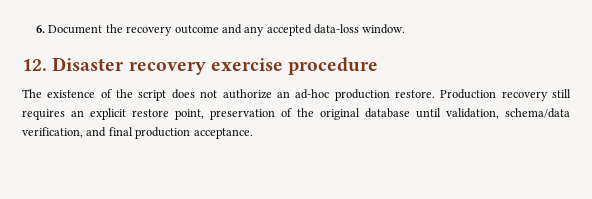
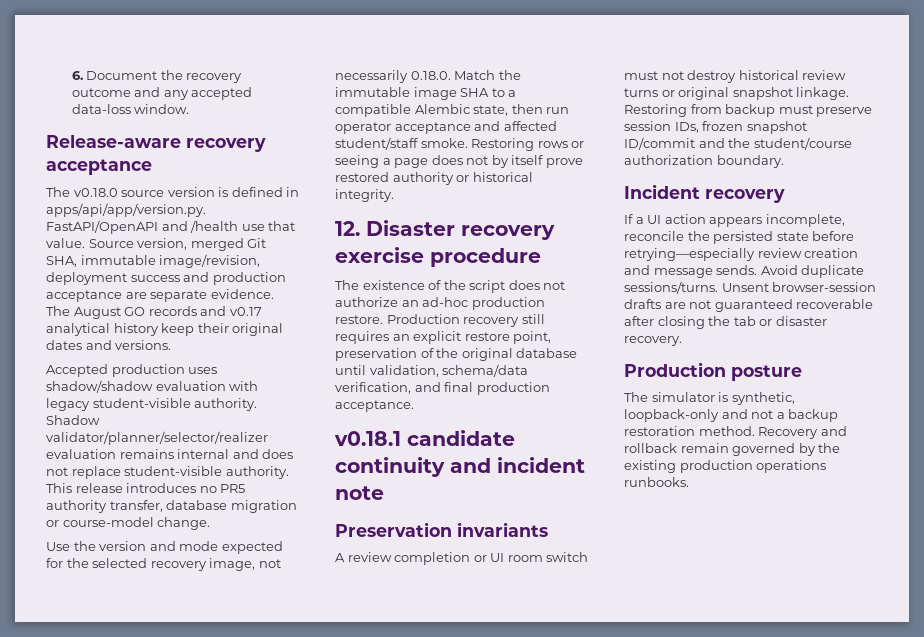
(406, 29) none -> [46,135,266,152] [46,159,152,175] [46,187,300,197] [46,203,206,217] [46,220,296,234] [46,238,267,251] [46,254,261,268] [46,272,286,285] [46,289,274,302] [46,306,262,319] [46,323,284,336] [46,340,172,350] [46,364,218,377] [46,380,259,393] [46,398,258,411] [46,415,100,425] [46,431,268,445] [46,449,294,459] [46,466,289,479] [46,483,246,493] [46,500,297,513] [46,517,211,530] [46,541,283,554] [46,558,281,571] [335,70,521,83] [335,87,517,100] [335,104,570,117] [335,121,557,134] [335,137,585,151] [335,155,583,168] [335,172,533,185] [335,189,394,202] // Release-aware recovery acceptance // The v0.18.0 source version is defined in apps/api/app/version.py. FastAPI/OpenAPI and /health use that value. Source version, merged Git SHA, immutable image/revision, deployment success and production acceptance are separate evidence. The August GO records and v0.17 analytical history keep their original dates and versions. // Accepted production uses shadow/shadow evaluation with legacy student-visible authority. Shadow validator/planner/selector/realizer evaluation remains internal and does not replace student-visible authority. This release introduces no PR5 authority transfer, database migration or course-model change. // Use the version and mode expected for the selected recovery image, not necessarily 0.18.0. Match the immutable image SHA to a compatible Alembic state, then run operator acceptance and affected student/staff smoke. Restoring rows or seeing a page does not by itself prove restored authority or historical integrity.
(253, 133) none -> [334,430,515,446] [335,457,585,477] [335,486,384,500] [335,522,548,537] [335,552,589,565] [624,70,847,83] [624,87,850,100] [624,104,873,117] [624,121,807,134] [624,137,852,150] [624,155,784,168] [624,184,785,203] [624,214,845,227] [624,231,855,244] [624,248,859,261] [624,265,865,278] [624,281,877,294] [624,299,874,312] [624,316,827,329] [624,336,682,346] [624,362,802,381] [624,392,795,405] [624,409,839,422] [624,426,847,439] [624,443,841,456] [624,460,827,473] [624,477,689,487] // v0.18.1 candidate continuity and incident note // Preservation invariants // A review completion or UI room switch must not destroy historical review turns or original snapshot linkage. Restoring from backup must preserve session IDs, frozen snapshot ID/commit and the student/course authorization boundary. // Incident recovery // If a UI action appears incomplete, reconcile the persisted state before retrying—especially review creation and message sends. Avoid duplicate sessions/turns. Unsent browser-session drafts are not guaranteed recoverable after closing the tab or disaster recovery. // Production posture // The simulator is synthetic, loopback-only and not a backup restoration method. Recovery and rollback remain governed by the existing production operations runbooks.

